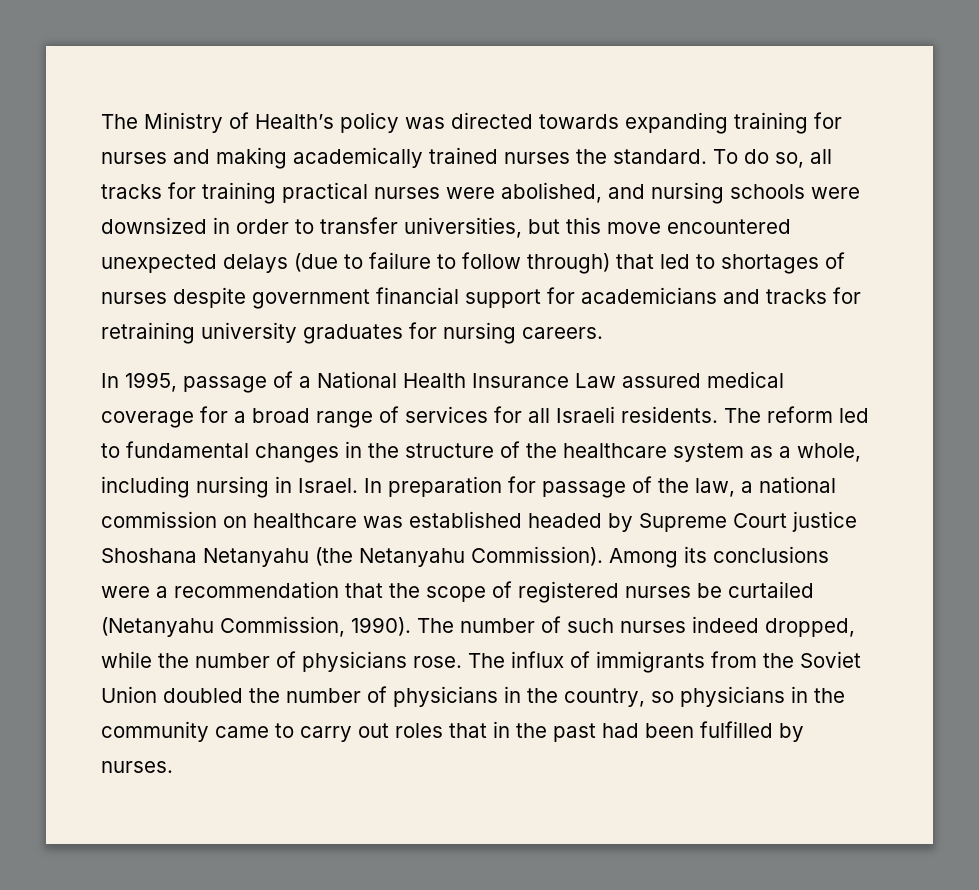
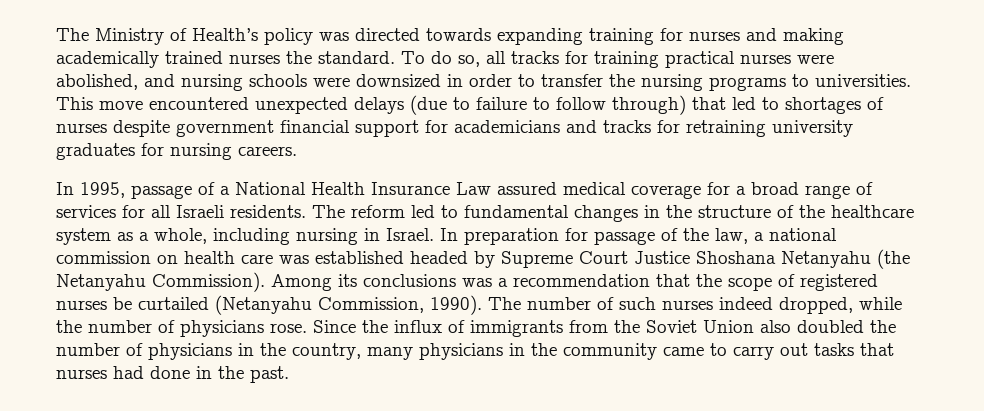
[404,217,601,238] universities, but this -> [609,74,911,91] [56,97,93,110] the nursing programs to universities. This
[253,513,357,528] healthcare -> [184,251,273,264] health care
[792,511,857,532] justice -> [634,251,690,264] Justice
[101,586,150,598] were -> [462,278,492,287] was
[468,653,505,668] The -> [313,320,388,333] Since the
(157, 694) none -> [760,320,791,333] also
[651,691,674,703] so -> [367,347,413,360] many
[395,721,804,742] [101,761,173,773] roles that in the past had been fulfilled by nurses. -> [814,343,894,356] [56,366,289,383] tasks that nurses had done in the past.

